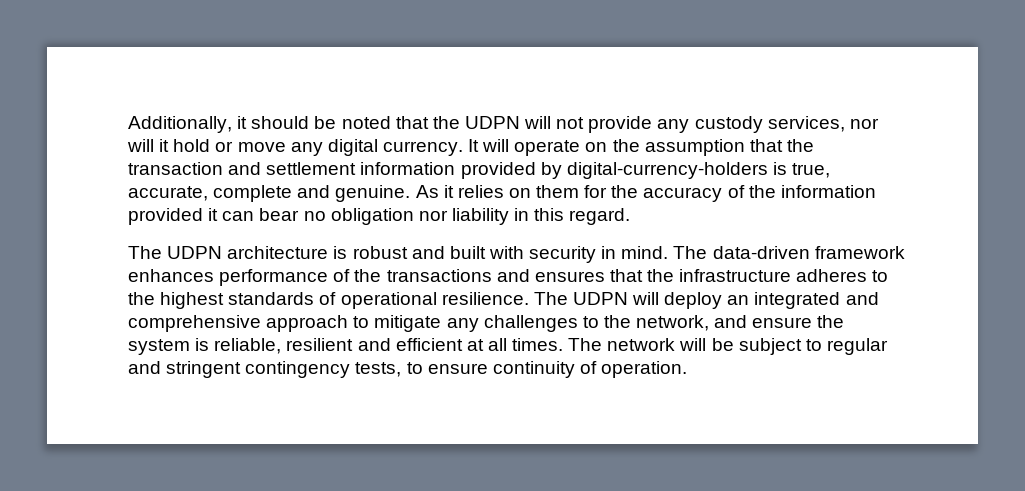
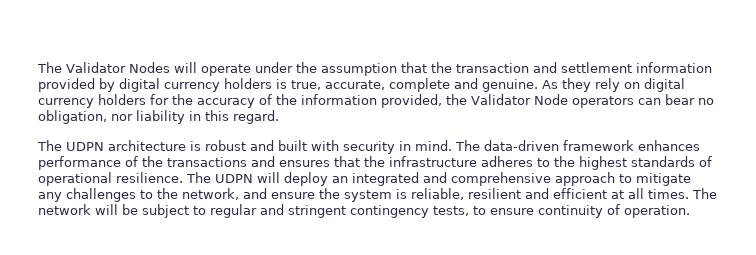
[128,116,879,133] [127,139,480,156] Additionally, it should be noted that the UDPN will not provide any custody services, nor will it hold or move any digital currency. It -> [37,62,170,73] The Validator Nodes
[585,142,608,152] on -> [254,62,293,73] under
[566,162,768,179] digital-currency-holders -> [119,78,272,92] digital currency holders
[443,185,580,198] it relies on them -> [562,78,685,92] [38,94,146,108] they rely on digital currency holders
[128,208,219,225] provided it -> [381,94,634,108] provided, the Validator Node operators
[330,208,414,225] obligation -> [38,110,107,124] obligation,

